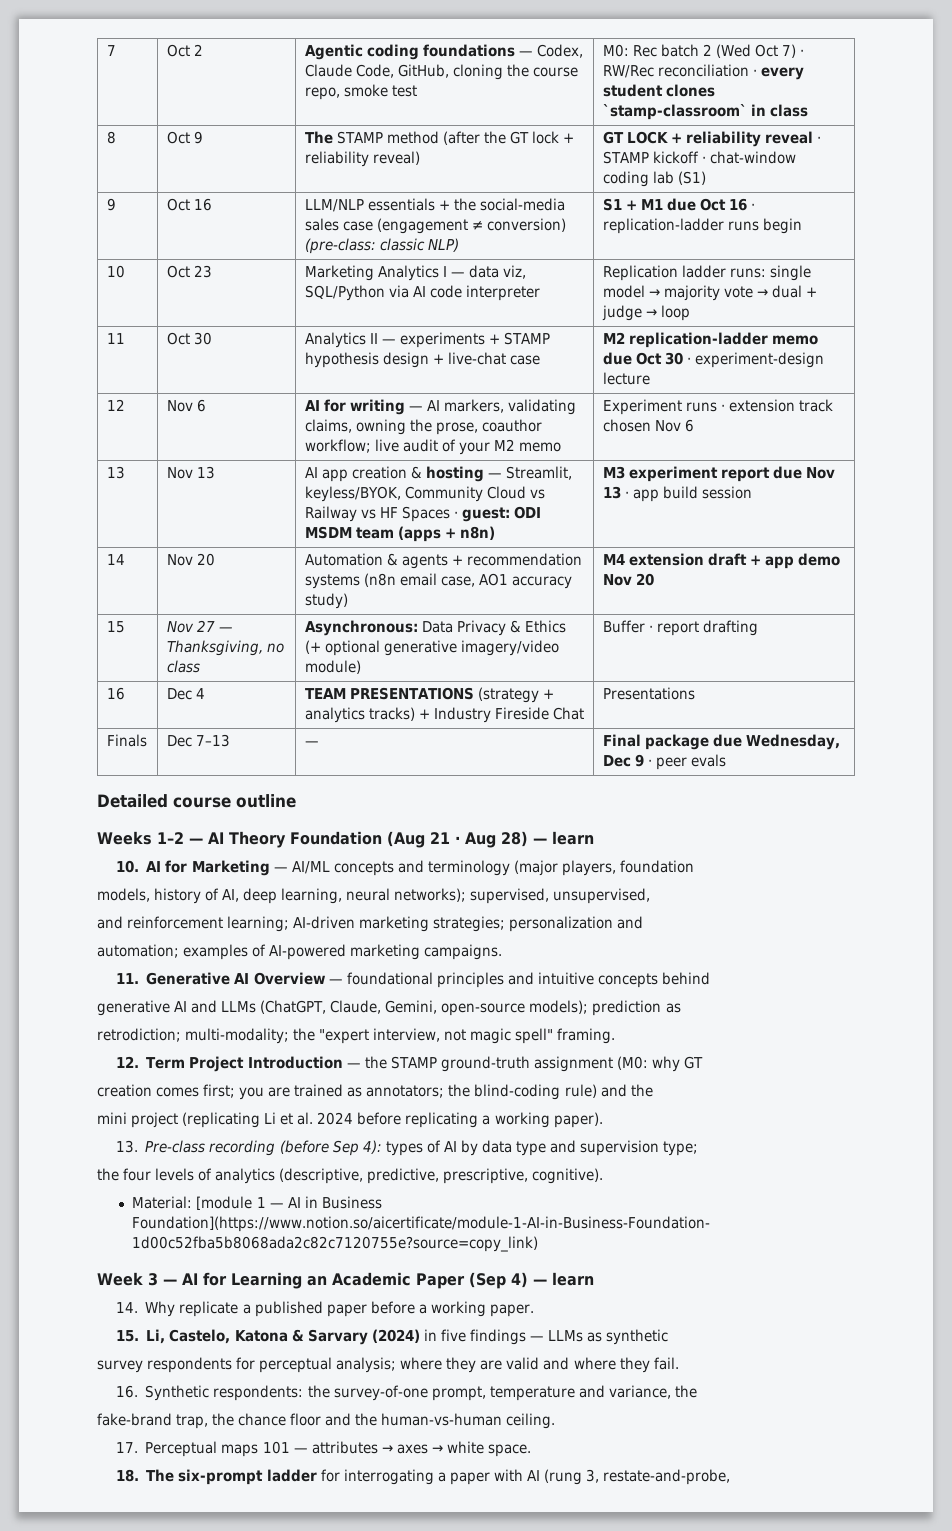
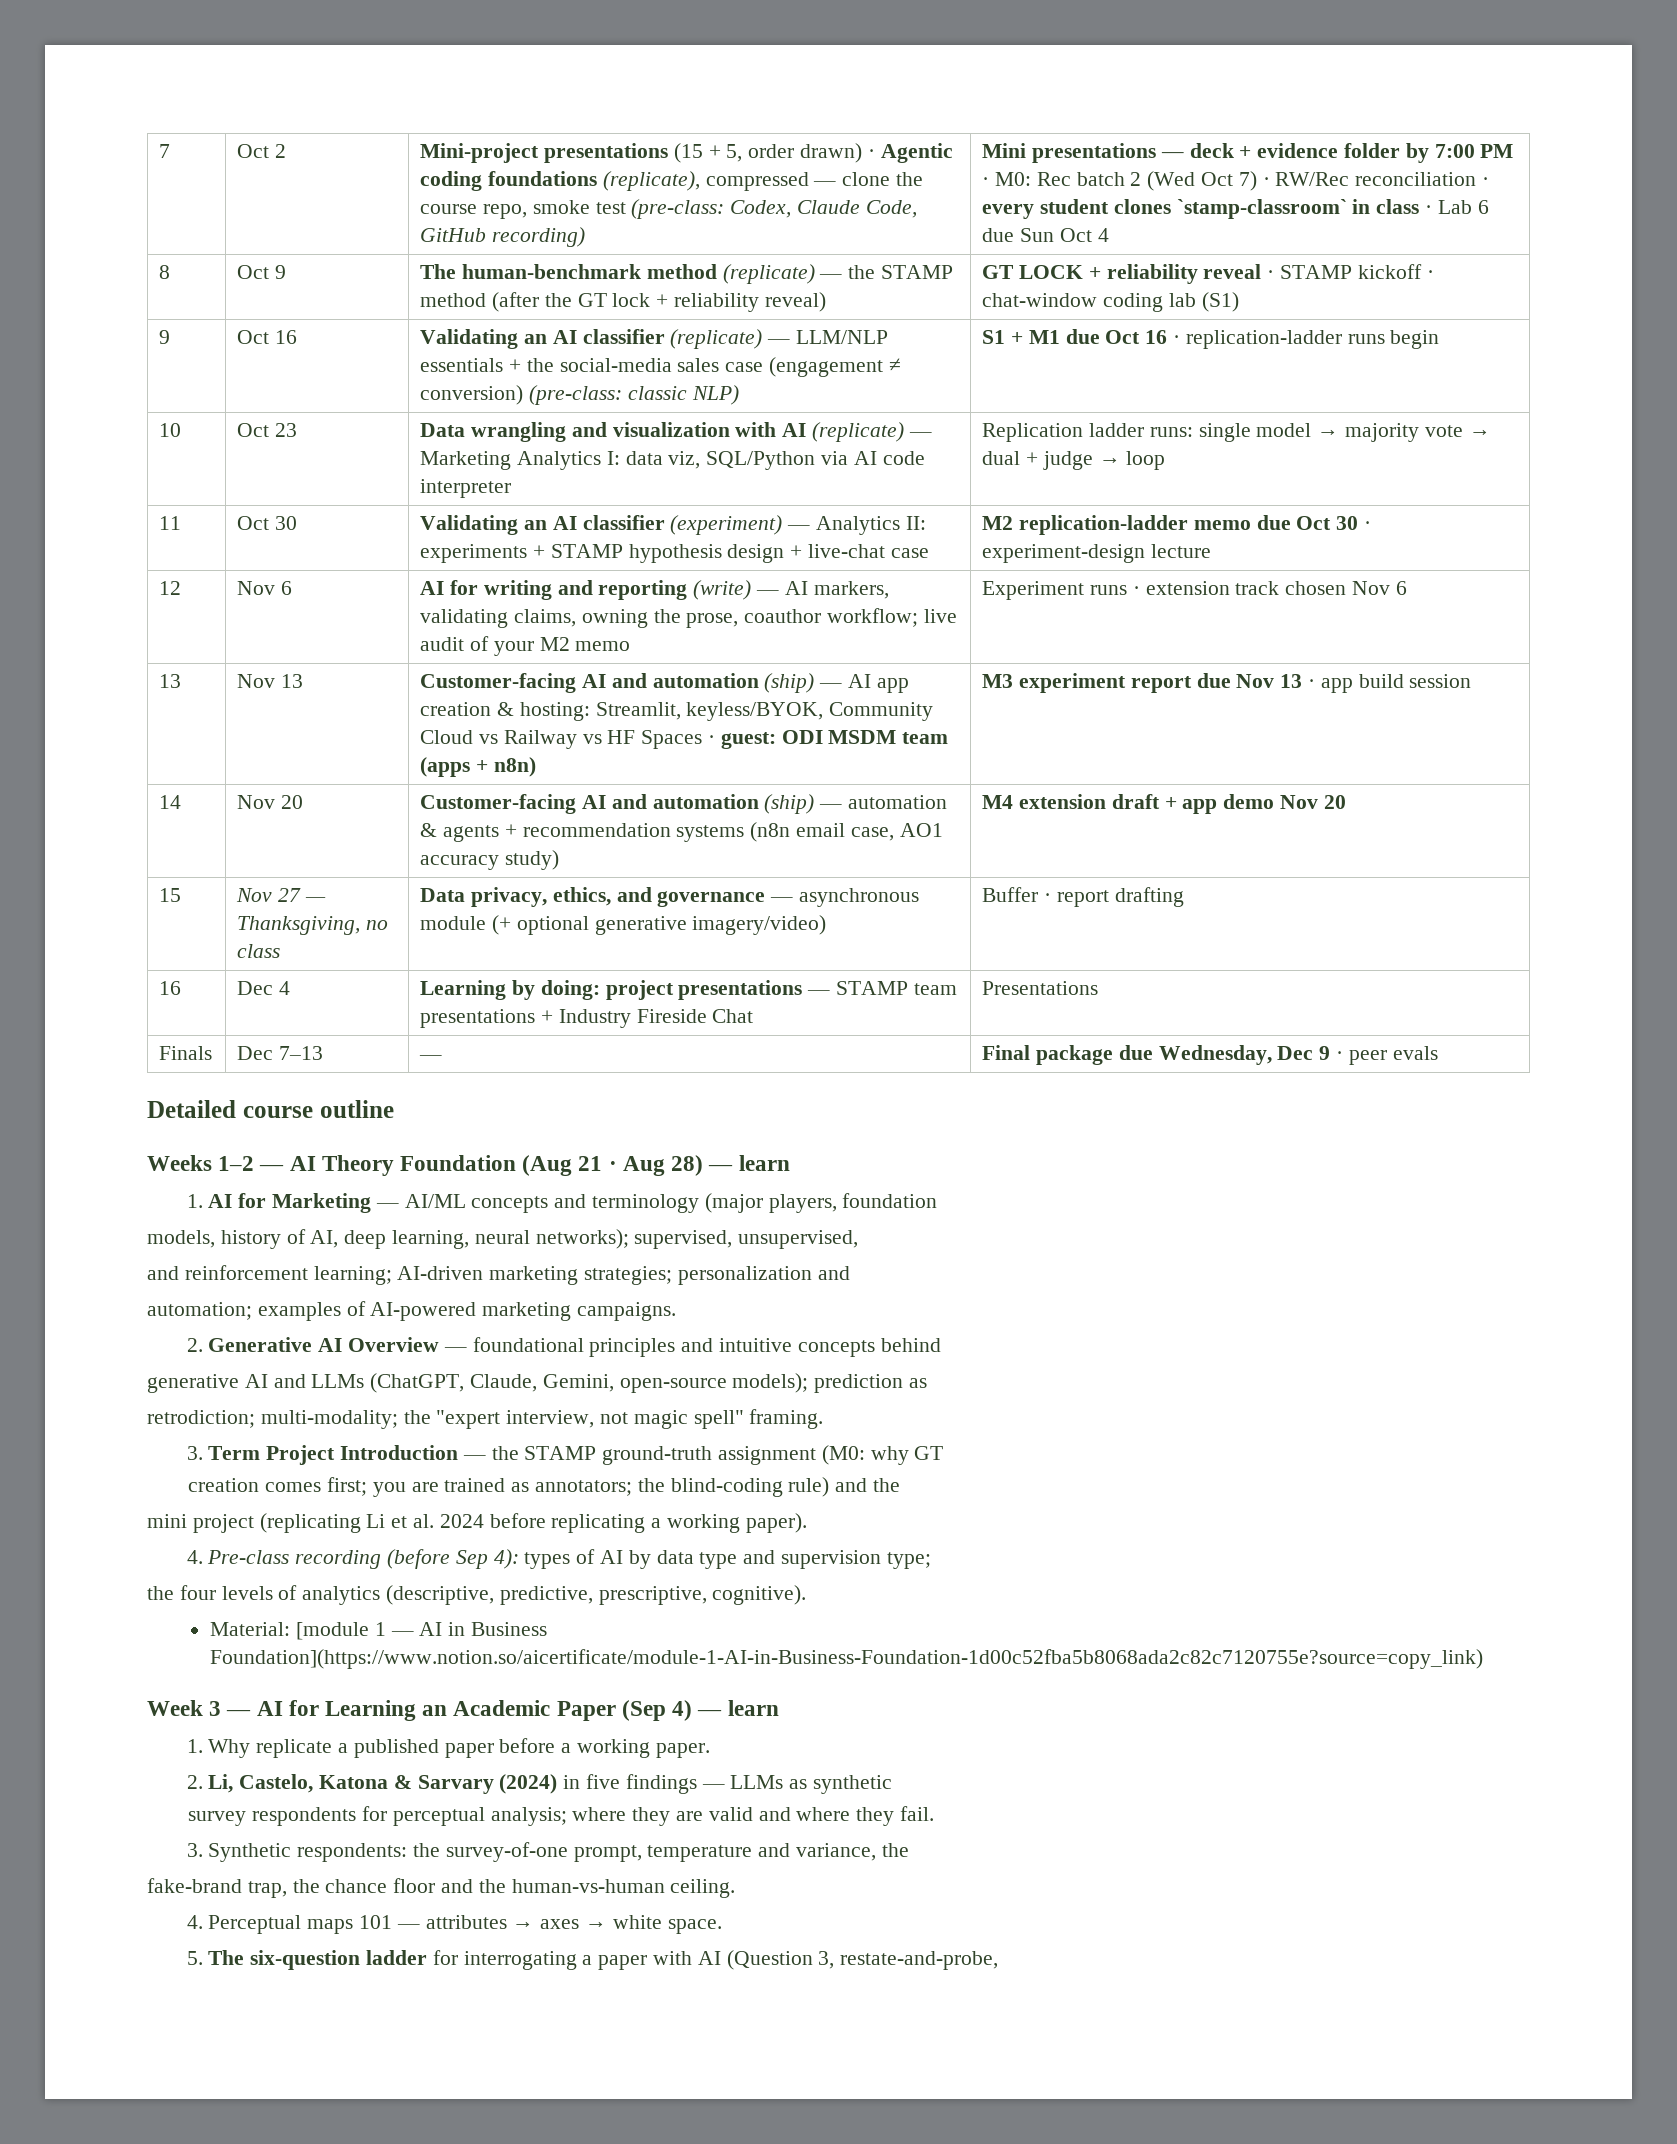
[304,44,584,60] [304,64,504,80] Agentic coding foundations — Codex, Claude Code, GitHub, cloning -> [420,143,953,163] [420,171,891,191] Mini-project presentations (15 + 5, order drawn) · Agentic coding foundations (replicate), compressed — clone
(417, 91) | -> [631,199,917,219] [420,227,586,247] [982,143,1514,163] [982,177,990,186] (pre-class: Codex, Claude Code, GitHub recording) | Mini presentations — deck + evidence folder by 7:00 PM ·
(808, 110) none -> [1425,200,1489,214] [982,228,1109,242] · Lab 6 due Sun Oct 4
(333, 137) none -> [462,264,876,284] human-benchmark method (replicate) — the
(212, 204) none -> [420,329,791,349] Validating an AI classifier (replicate) —
[304,265,466,281] Marketing Analytics I — -> [420,422,932,442] [420,451,620,470] Data wrangling and visualization with AI (replicate) — Marketing Analytics I:
[304,332,396,348] Analytics II — -> [420,515,926,535] Validating an AI classifier (experiment) — Analytics II:
(405, 407) none -> [557,580,752,600] and reporting (write)
(215, 472) none -> [420,673,843,693] Customer-facing AI and automation (ship) —
[426,466,503,482] hosting — -> [519,702,590,721] hosting:
[304,553,383,566] Automation -> [420,794,948,814] Customer-facing AI and automation (ship) — automation
[304,620,567,636] Asynchronous: Data Privacy & Ethics -> [420,887,920,907] [420,916,487,930] Data privacy, ethics, and governance — asynchronous module
[461,640,560,656] [304,660,361,674] imagery/video module) -> [692,915,827,935] imagery/video)
[304,687,554,703] [304,707,415,723] TEAM PRESENTATIONS (strategy + analytics tracks) -> [420,980,957,1000] [420,1009,536,1028] Learning by doing: project presentations — STAMP team presentations
[115,860,139,873] 10. -> [186,1194,203,1208] 1.
[115,973,139,984] 11. -> [186,1338,203,1352] 2.
[115,1056,139,1068] 12. -> [186,1446,203,1460] 3.
[115,1140,138,1153] 13. -> [186,1550,203,1564] 4.
[115,1302,138,1313] 14. -> [186,1739,203,1753] 1.
[115,1330,139,1342] 15. -> [186,1775,203,1789] 2.
[115,1385,138,1398] 16. -> [186,1843,203,1857] 3.
[115,1442,138,1453] 17. -> [186,1915,203,1929] 4.
[115,1469,264,1485] 18. The six-prompt -> [186,1950,361,1970] 5. The six-question
[543,1469,582,1485] (rung -> [726,1950,813,1970] (Question

